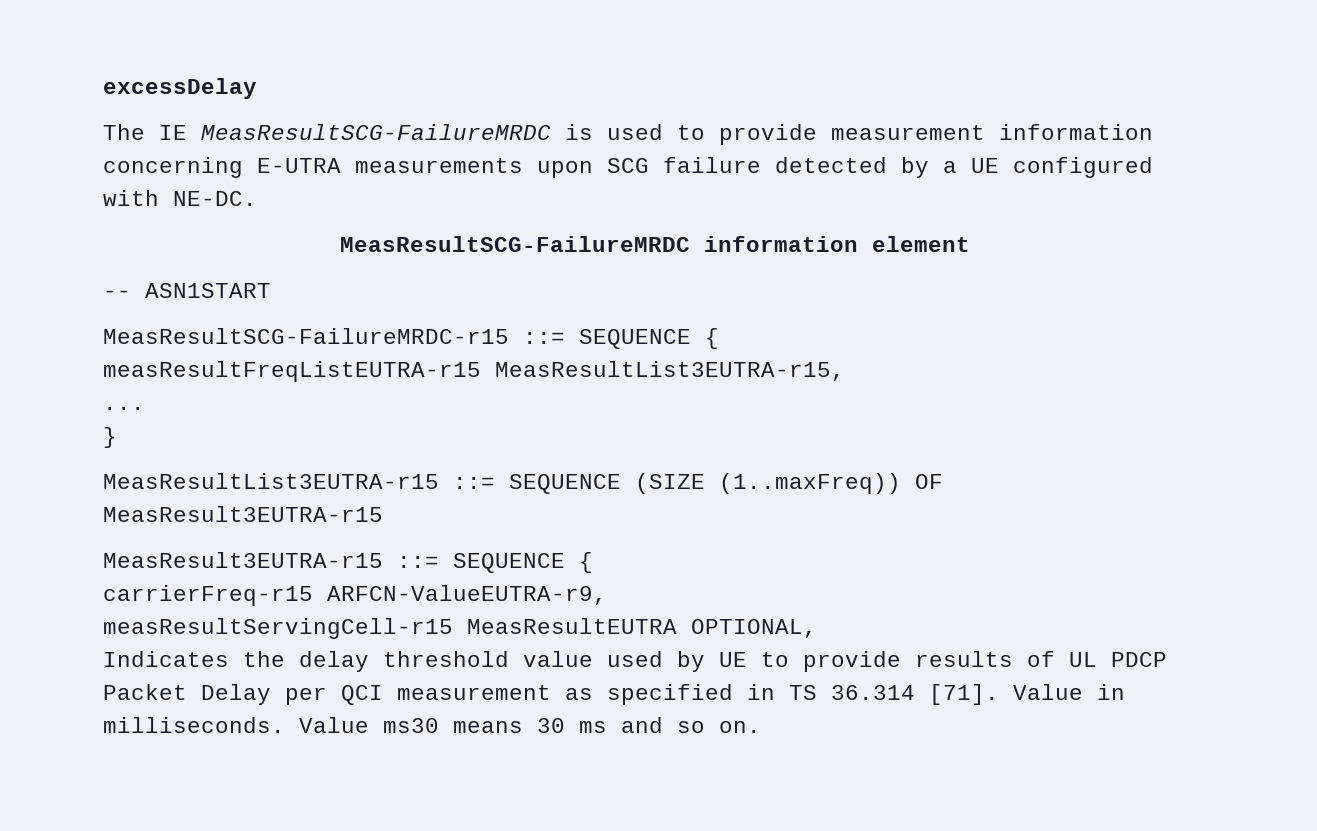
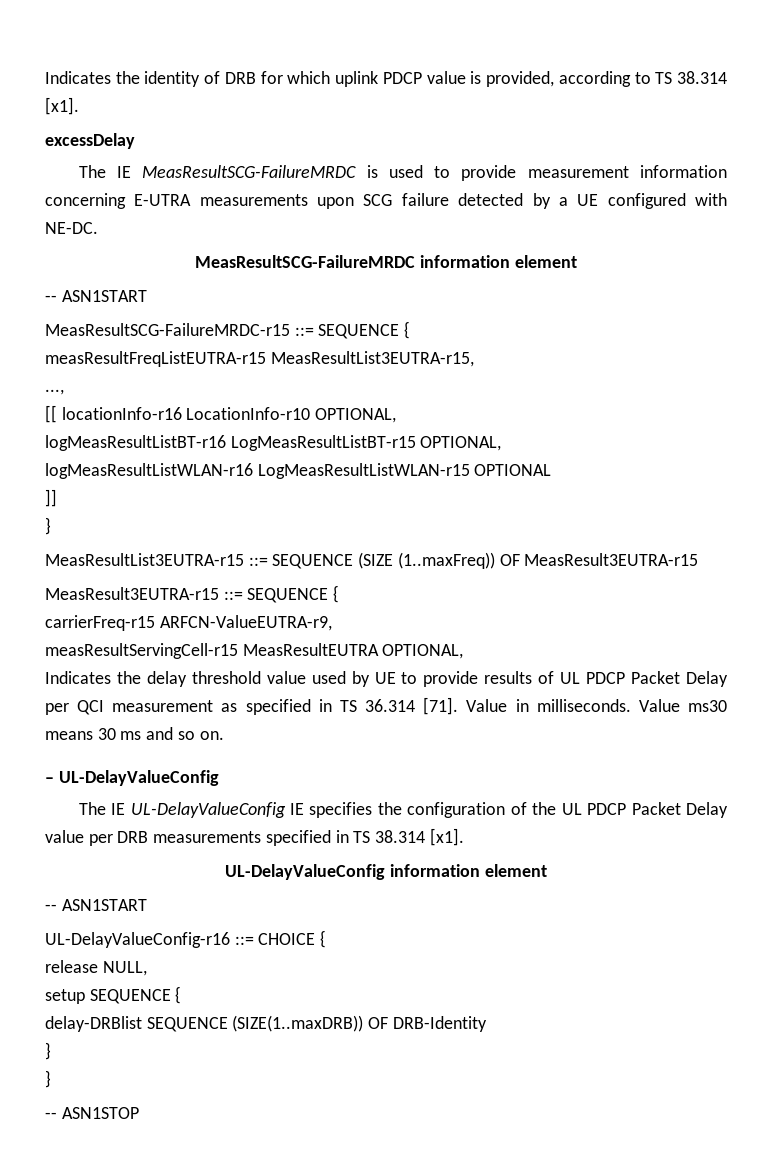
(103, 88) none -> [45,71,728,87] [45,97,79,115] Indicates the identity of DRB for which uplink PDCP value is provided, according to TS 38.314 [x1]. //
[103,407,145,410] ... -> [45,389,64,395] [45,405,397,423] [45,435,502,451] [45,463,552,479] [45,489,57,507] ..., // [[ locationInfo-r16 LocationInfo-r10 OPTIONAL, // logMeasResultListBT-r16 LogMeasResultListBT-r15 OPTIONAL, // logMeasResultListWLAN-r16 LogMeasResultListWLAN-r15 OPTIONAL // ]]
(761, 727) none -> [45,770,219,786] [78,802,728,818] [45,828,464,846] [225,864,547,880] [45,899,147,911] [45,930,327,948] [45,960,147,976] [45,986,182,1004] [45,1015,487,1032] [45,1042,51,1060] [45,1070,51,1088] [45,1107,139,1119] // – UL-DelayValueConfig // The IE UL-DelayValueConfig IE specifies the configuration of the UL PDCP Packet Delay value per DRB measurements specified in TS 38.314 [x1]. // UL-DelayValueConfig information element // -- ASN1START // UL-DelayValueConfig-r16 ::= CHOICE { // release NULL, // setup SEQUENCE { // delay-DRBlist SEQUENCE (SIZE(1..maxDRB)) OF DRB-Identity // } // } // -- ASN1STOP

